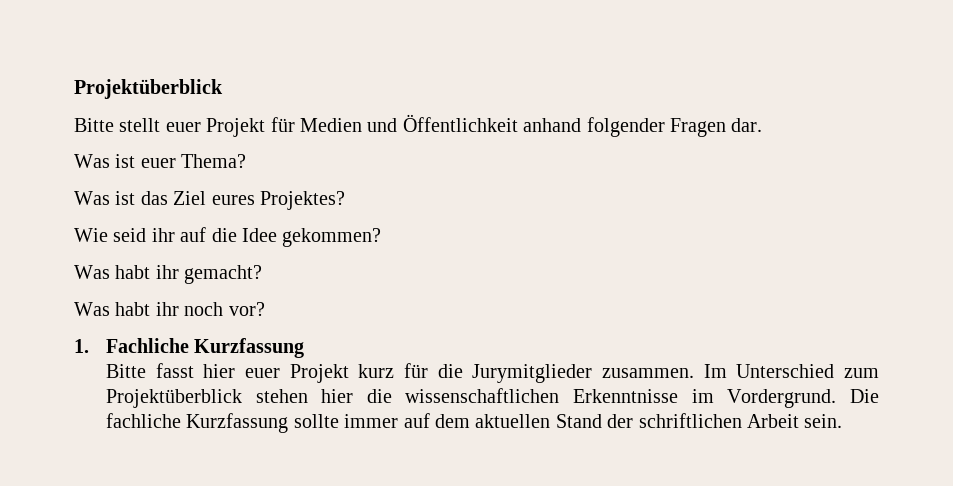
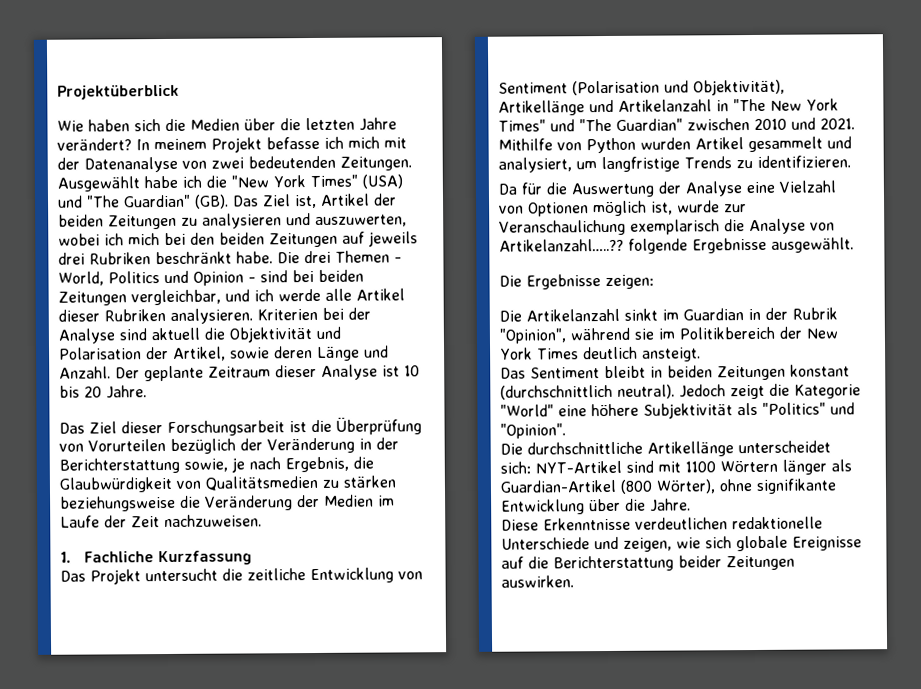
[74,114,763,137] [74,154,247,168] [74,191,345,210] [74,227,382,247] [74,265,263,284] [74,302,265,316] [74,338,305,358] [105,363,879,383] [105,388,879,408] [105,413,843,433] Bitte stellt euer Projekt für Medien und Öffentlichkeit anhand folgender Fragen dar. // Was ist euer Thema? // Was ist das Ziel eures Projektes? // Wie seid ihr auf die Idee gekommen? // Was habt ihr gemacht? // Was habt ihr noch vor? // 1. Fachliche Kurzfassung // Bitte fasst hier euer Projekt kurz für die Jurymitglieder zusammen. Im Unterschied zum Projektüberblick stehen hier die wissenschaftlichen Erkenntnisse im Vordergrund. Die fachliche Kurzfassung sollte immer auf dem aktuellen Stand der schriftlichen Arbeit sein. -> [57,117,397,132] [57,136,407,153] [57,155,412,173] [57,174,403,192] [57,193,397,209] [58,213,407,230] [58,231,418,248] [58,250,402,265] [58,269,364,286] [58,288,405,306] [58,307,371,324] [58,326,341,344] [59,345,389,361] [59,364,420,382] [59,385,147,399] [59,417,422,436] [59,437,399,454] [59,456,374,474] [59,475,396,493] [60,494,395,512] [60,514,262,528] [60,550,252,566] [60,567,423,585] [498,79,785,96] [498,98,839,116] [498,117,855,132] [498,136,852,154] [498,155,851,173] [498,180,836,198] [499,200,747,217] [499,218,835,236] [499,237,854,254] [499,274,654,290] [499,307,838,322] [499,326,838,344] [500,346,701,362] [500,364,850,381] [500,383,861,400] [500,402,855,419] [500,423,566,439] [500,440,831,457] [500,459,852,475] [500,478,837,494] [501,498,691,515] [501,516,823,531] [501,535,862,552] [501,555,795,572] [501,575,574,588] Wie haben sich die Medien über die letzten Jahre verändert? In meinem Projekt befasse ich mich mit der Datenanalyse von zwei bedeutenden Zeitungen. Ausgewählt habe ich die "New York Times" (USA) und "The Guardian" (GB). Das Ziel ist, Artikel der beiden Zeitungen zu analysieren und auszuwerten, wobei ich mich bei den beiden Zeitungen auf jeweils drei Rubriken beschränkt habe. Die drei Themen - World, Politics und Opinion - sind bei beiden Zeitungen vergleichbar, und ich werde alle Artikel dieser Rubriken analysieren. Kriterien bei der Analyse sind aktuell die Objektivität und Polarisation der Artikel, sowie deren Länge und Anzahl. Der geplante Zeitraum dieser Analyse ist 10 bis 20 Jahre. // Das Ziel dieser Forschungsarbeit ist die Überprüfung von Vorurteilen bezüglich der Veränderung in der Berichterstattung sowie, je nach Ergebnis, die Glaubwürdigkeit von Qualitätsmedien zu stärken beziehungsweise die Veränderung der Medien im Laufe der Zeit nachzuweisen. // 1. Fachliche Kurzfassung // Das Projekt untersucht die zeitliche Entwicklung von Sentiment (Polarisation und Objektivität), Artikellänge und Artikelanzahl in "The New York Times" und "The Guardian" zwischen 2010 und 2021. Mithilfe von Python wurden Artikel gesammelt und analysiert, um langfristige Trends zu identifizieren. // Da für die Auswertung der Analyse eine Vielzahl von Optionen möglich ist, wurde zur Veranschaulichung exemplarisch die Analyse von Artikelanzahl…..?? folgende Ergebnisse ausgewählt. // Die Ergebnisse zeigen: // Die Artikelanzahl sinkt im Guardian in der Rubrik "Opinion", während sie im Politikbereich der New York Times deutlich ansteigt. // Das Sentiment bleibt in beiden Zeitungen konstant (durchschnittlich neutral). Jedoch zeigt die Kategorie "World" eine höhere Subjektivität als "Politics" und "Opinion". // Die durchschnittliche Artikellänge unterscheidet sich: NYT-Artikel sind mit 1100 Wörtern länger als Guardian-Artikel (800 Wörter), ohne signifikante Entwicklung über die Jahre. // Diese Erkenntnisse verdeutlichen redaktionelle Unterschiede und zeigen, wie sich globale Ereignisse auf die Berichterstattung beider Zeitungen auswirken.

